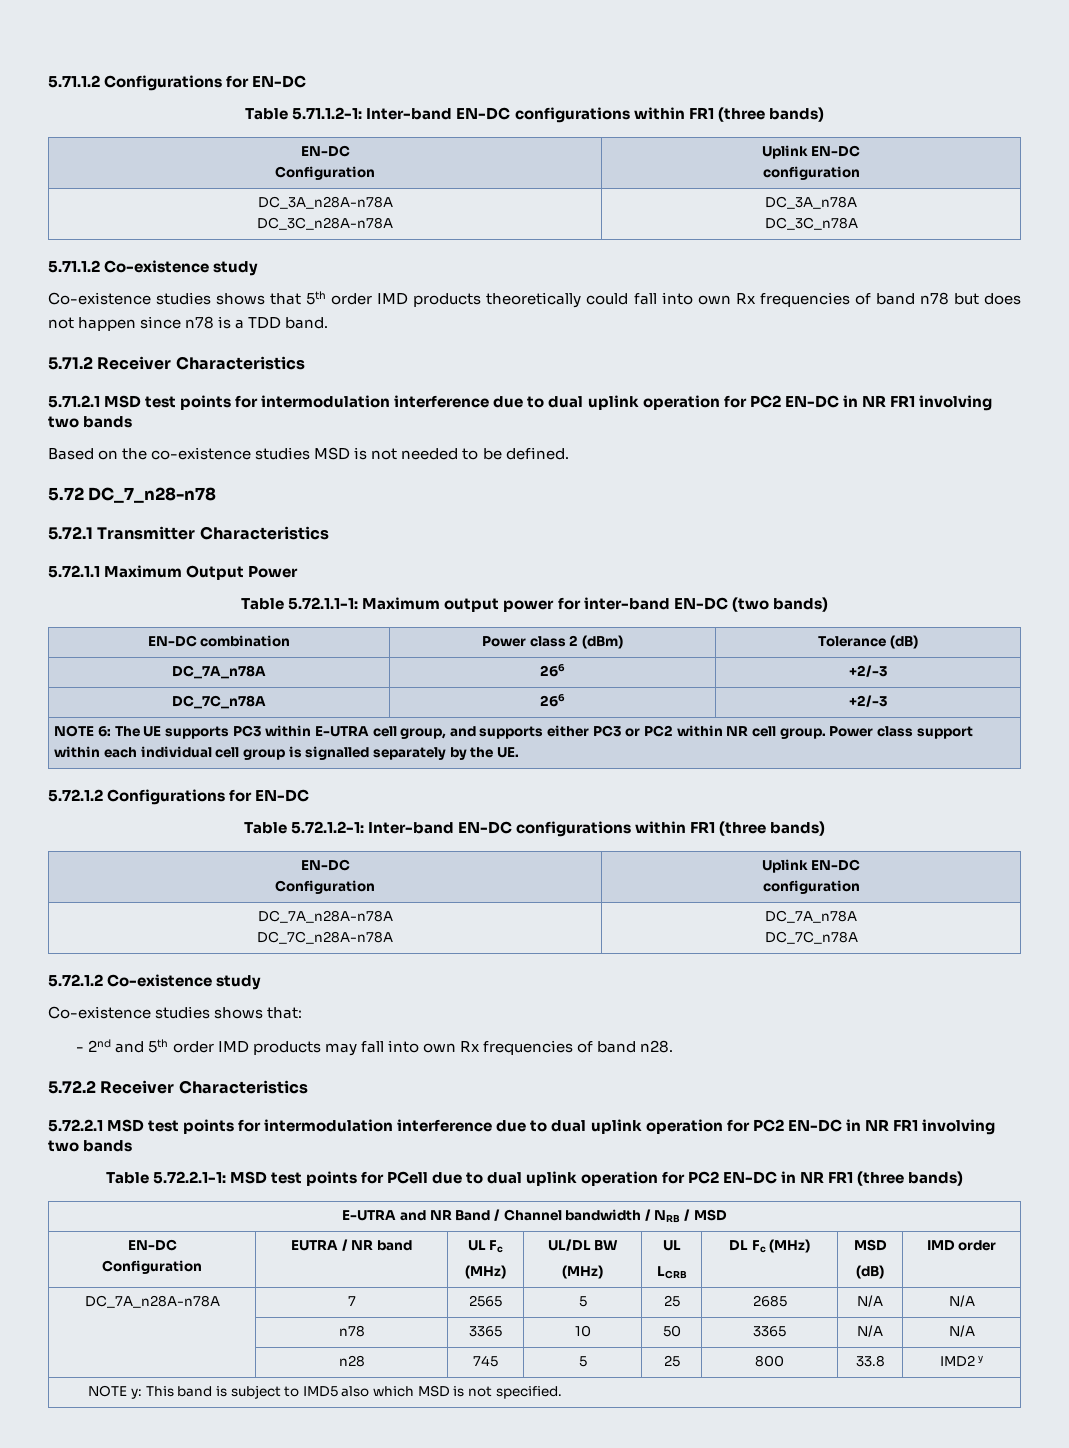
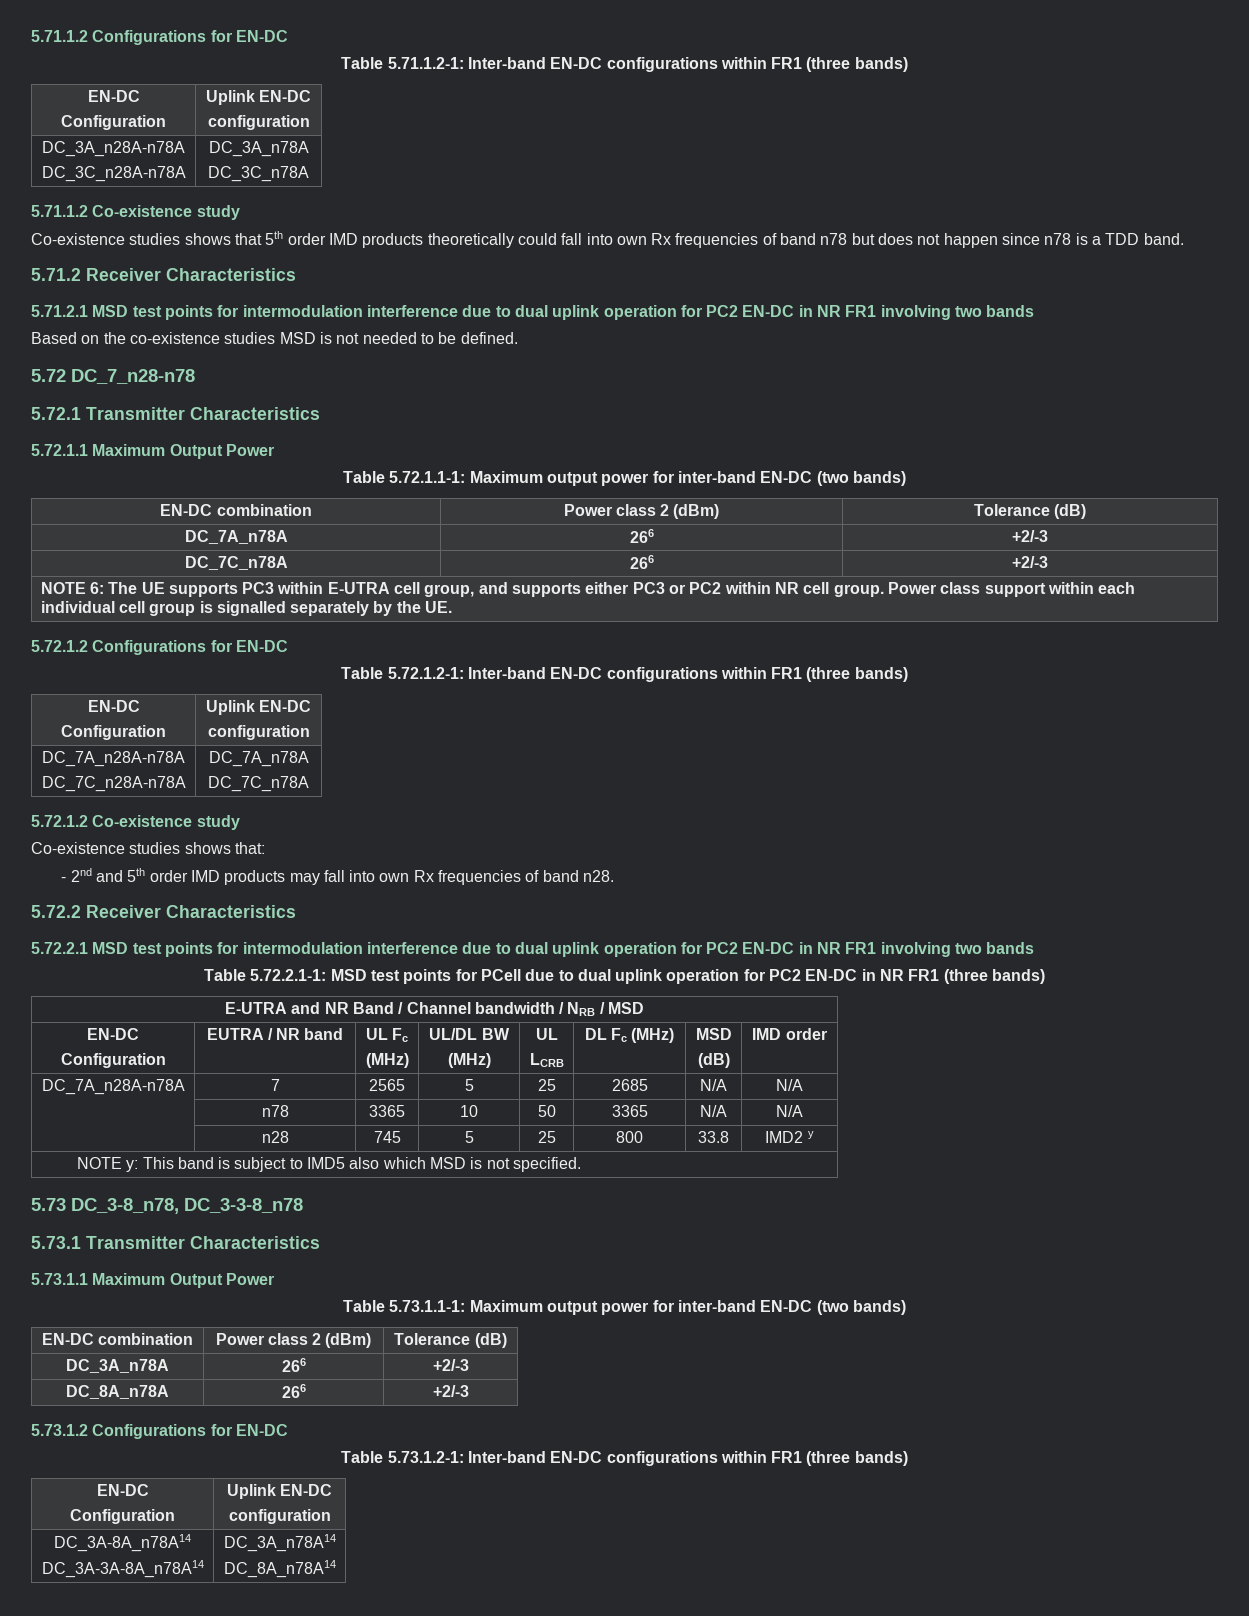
(562, 1392) none -> [31,1198,303,1214] [31,1236,320,1249] [31,1273,274,1288] [343,1300,906,1315] [41,1333,194,1345] [215,1333,372,1348] [394,1333,507,1348] [66,1359,169,1373] [281,1358,306,1372] [432,1359,469,1371] [66,1385,169,1399] [281,1384,306,1398] [432,1385,469,1397] [31,1424,288,1439] [341,1451,908,1466] [96,1484,149,1496] [70,1509,175,1524] [226,1484,333,1499] [228,1509,331,1524] [53,1534,191,1552] [41,1560,204,1578] [223,1534,336,1552] [223,1560,336,1578] // 5.73 DC_3-8_n78, DC_3-3-8_n78 // 5.73.1 Transmitter Characteristics // 5.73.1.1 Maximum Output Power // Table 5.73.1.1-1: Maximum output power for inter-band EN-DC (two bands) // EN-DC combination | Power class 2 (dBm) | Tolerance (dB) // DC_3A_n78A | 266 | +2/-3 // DC_8A_n78A | 266 | +2/-3 // 5.73.1.2 Configurations for EN-DC // Table 5.73.1.2-1: Inter-band EN-DC configurations within FR1 (three bands) // EN-DC // Configuration | Uplink EN-DC // configuration // DC_3A-8A_n78A14 // DC_3A-3A-8A_n78A14 | DC_3A_n78A14 // DC_8A_n78A14

